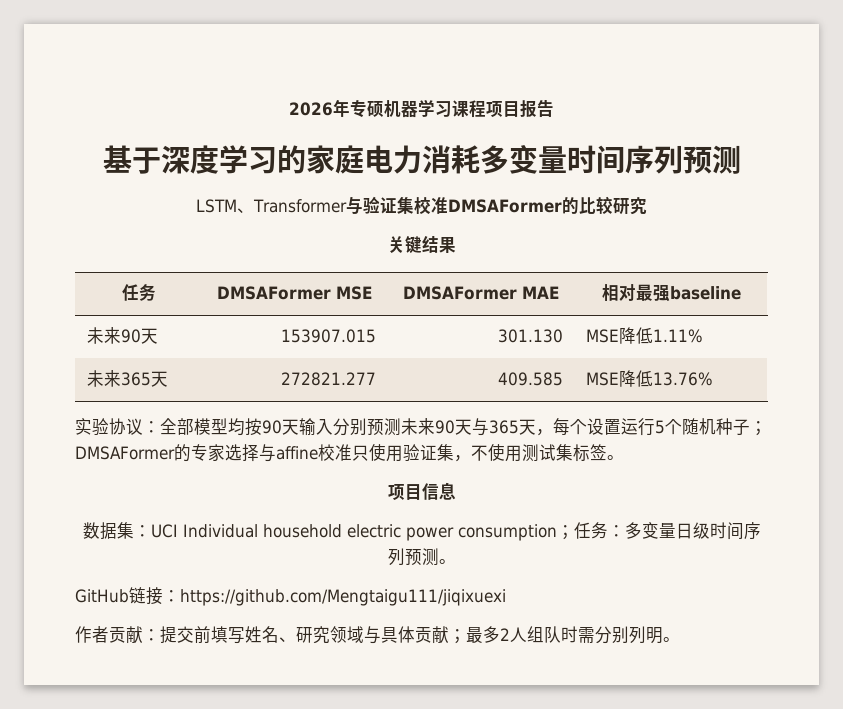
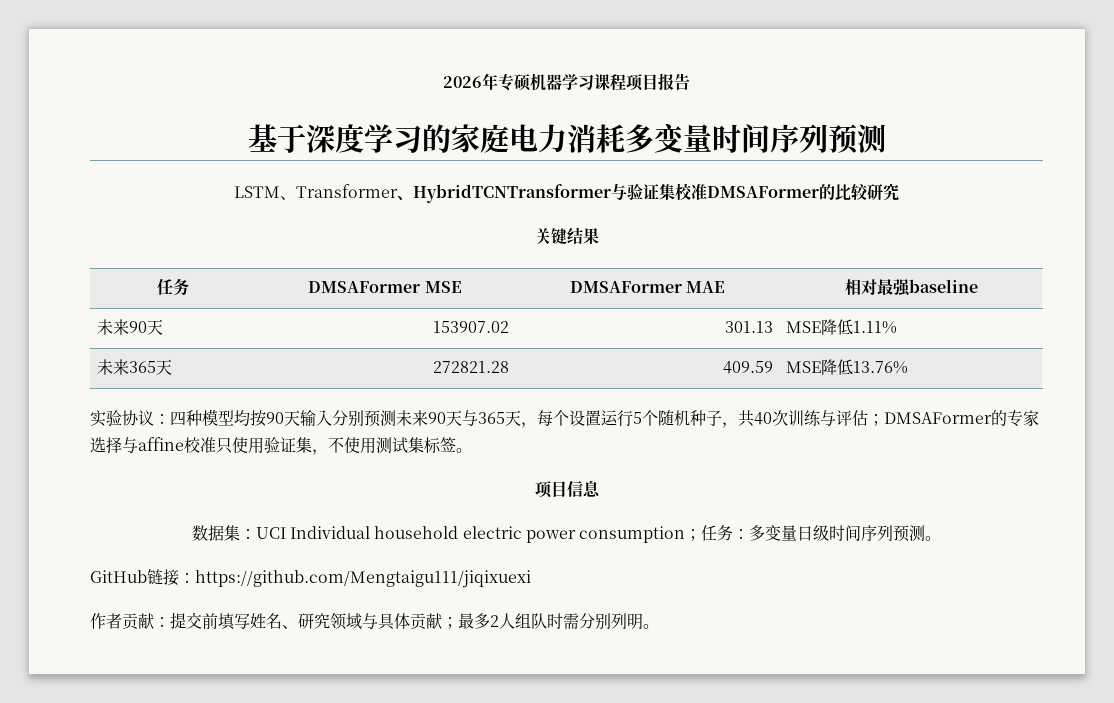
(348, 206) none -> [397,184,611,203] 、HybridTCNTransformer
[281,329,377,343] [498,329,564,343] 153907.015 | 301.130 -> [433,321,510,333] [725,321,774,333] 153907.02 | 301.13
[281,372,377,386] [498,372,564,386] 272821.277 | 409.585 -> [433,361,510,373] [723,361,774,374] 272821.28 | 409.59
[160,418,194,435] 全部 -> [170,410,202,426] 四种
(750, 427) none -> [722,410,868,428] ，共40次训练与评估

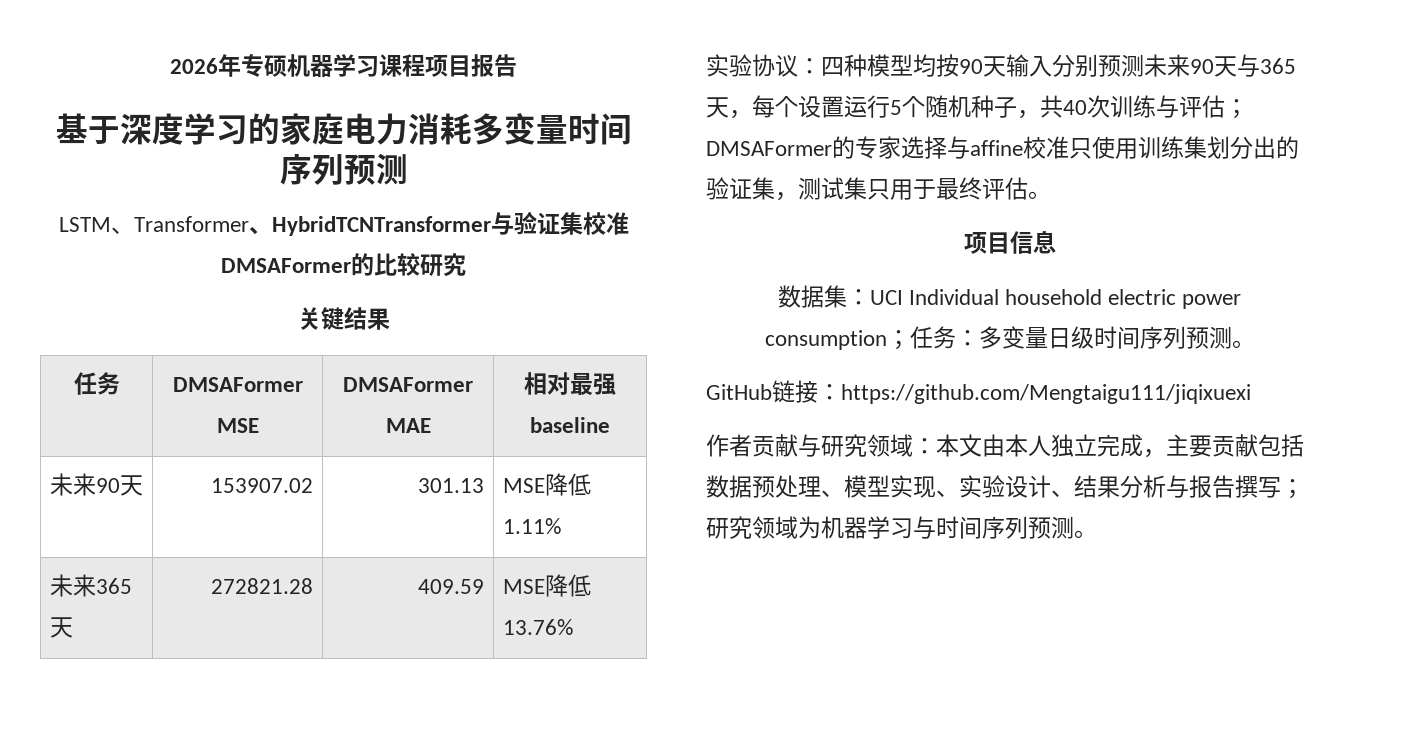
[264,437,456,455] 验证集，不使用测试集标签 -> [1138,136,1299,159] [706,177,1028,201] 训练集划分出的验证集，测试集只用于最终评估
[154,612,643,630] ：提交前填写姓名、研究领域与具体贡献；最多2人组队时需分别列明 -> [798,434,1304,458] [706,475,1304,499] [706,516,1074,539] 与研究领域：本文由本人独立完成，主要贡献包括数据预处理、模型实现、实验设计、结果分析与报告撰写；研究领域为机器学习与时间序列预测

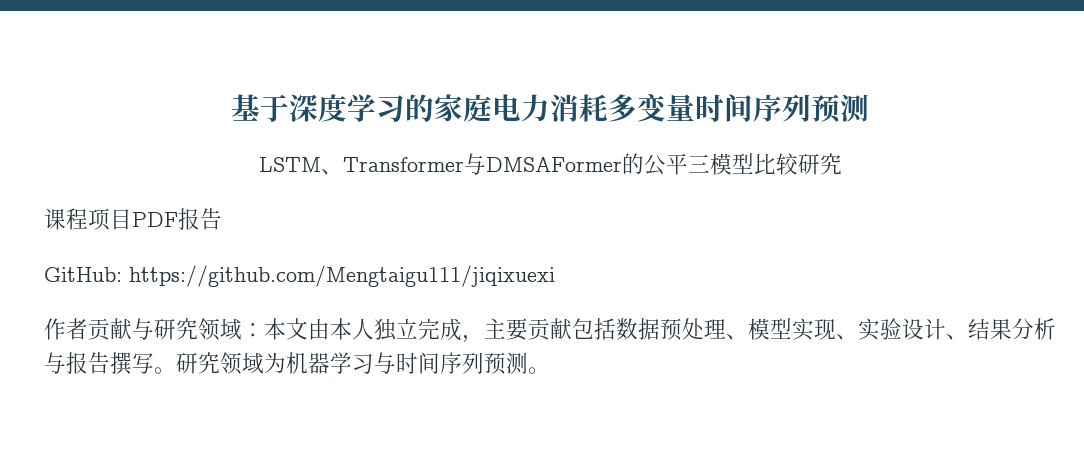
[170,54,517,77] 2026年专硕机器学习课程项目报告 // -> (231, 107) none
[248,211,629,236] [221,253,466,276] [297,307,390,330] [73,372,120,395] [172,377,303,392] [216,418,259,433] [342,377,473,392] [385,418,431,433] [524,372,616,395] [530,417,610,433] [49,473,143,496] [211,478,314,493] [418,478,485,493] [502,473,591,496] [502,518,561,534] [49,574,132,597] [49,617,73,638] [211,578,314,594] [418,579,485,594] [502,574,591,597] [502,619,573,635] [706,54,1296,77] [706,95,1248,119] [706,136,1299,159] [706,177,1051,201] [963,230,1056,254] [777,285,1242,309] [764,326,1255,350] [706,380,841,403] 、HybridTCNTransformer与验证集校准DMSAFormer的比较研究 // 关键结果 // 任务 | DMSAFormer MSE | DMSAFormer MAE | 相对最强baseline // 未来90天 | 153907.02 | 301.13 | MSE降低1.11% // 未来365天 | 272821.28 | 409.59 | MSE降低13.76% // 实验协议：四种模型均按90天输入分别预测未来90天与365天，每个设置运行5个随机种子，共40次训练与评估；DMSAFormer的专家选择与affine校准只使用训练集划分出的验证集，测试集只用于最终评估。 // 项目信息 // 数据集：UCI Individual household electric power consumption；任务：多变量日级时间序列预测。 // GitHub链接： -> [463,153,842,176] [44,208,222,231] [44,267,122,282] 与DMSAFormer的公平三模型比较研究 // 课程项目PDF报告 // GitHub:
[1281,479,1304,499] ； -> [154,367,176,374] 。

